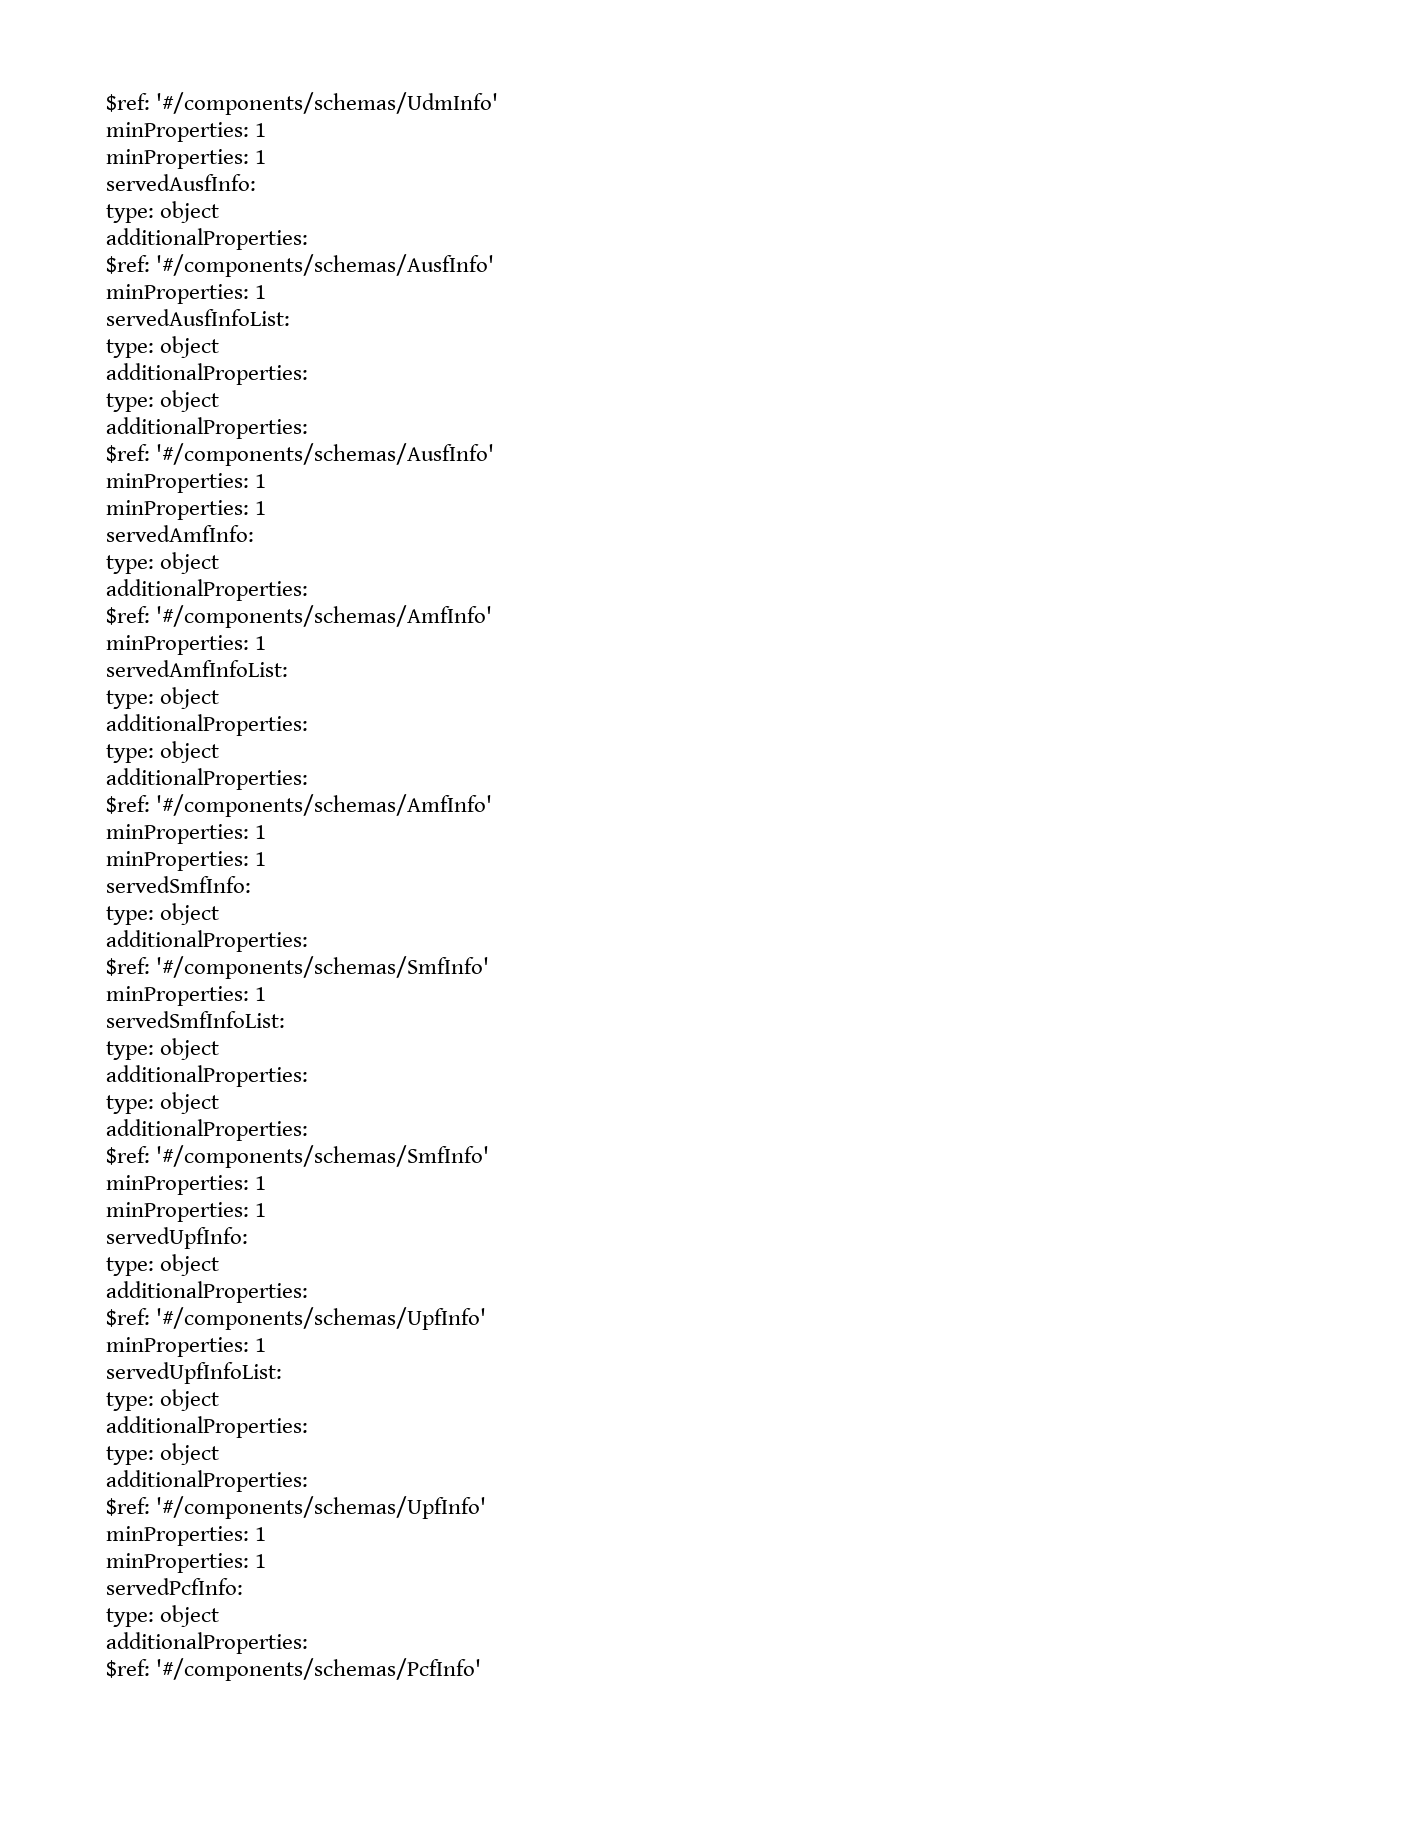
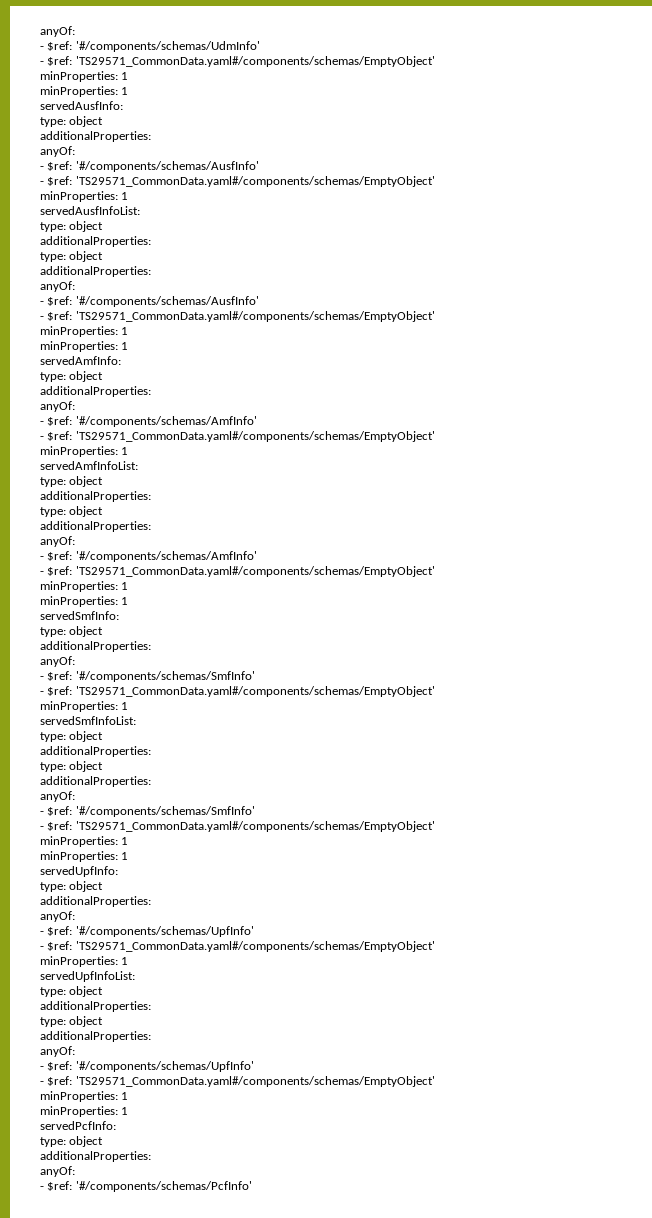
(106, 102) none -> [40,26,75,37] [40,46,44,50] anyOf: // -
(499, 103) none -> [40,56,435,67] // - $ref: 'TS29571_CommonData.yaml#/components/schemas/EmptyObject'
[106,254,495,277] $ref: '#/components/schemas/AusfInfo' -> [40,146,75,157] [40,161,259,172] [40,176,435,187] anyOf: // - $ref: '#/components/schemas/AusfInfo' // - $ref: 'TS29571_CommonData.yaml#/components/schemas/EmptyObject'
[106,443,495,466] $ref: '#/components/schemas/AusfInfo' -> [40,281,75,292] [40,296,259,307] [40,311,435,322] anyOf: // - $ref: '#/components/schemas/AusfInfo' // - $ref: 'TS29571_CommonData.yaml#/components/schemas/EmptyObject'
[106,605,493,628] $ref: '#/components/schemas/AmfInfo' -> [40,401,75,412] [40,416,257,427] [40,431,435,442] anyOf: // - $ref: '#/components/schemas/AmfInfo' // - $ref: 'TS29571_CommonData.yaml#/components/schemas/EmptyObject'
[106,794,493,817] $ref: '#/components/schemas/AmfInfo' -> [40,536,75,547] [40,551,257,562] [40,566,435,577] anyOf: // - $ref: '#/components/schemas/AmfInfo' // - $ref: 'TS29571_CommonData.yaml#/components/schemas/EmptyObject'
[106,956,490,979] $ref: '#/components/schemas/SmfInfo' -> [40,656,75,667] [40,671,255,682] [40,686,435,697] anyOf: // - $ref: '#/components/schemas/SmfInfo' // - $ref: 'TS29571_CommonData.yaml#/components/schemas/EmptyObject'
[106,1145,490,1168] $ref: '#/components/schemas/SmfInfo' -> [40,791,75,802] [40,806,255,817] [40,821,435,832] anyOf: // - $ref: '#/components/schemas/SmfInfo' // - $ref: 'TS29571_CommonData.yaml#/components/schemas/EmptyObject'
[106,1307,487,1330] $ref: '#/components/schemas/UpfInfo' -> [40,911,75,922] [40,926,254,937] [40,941,435,952] anyOf: // - $ref: '#/components/schemas/UpfInfo' // - $ref: 'TS29571_CommonData.yaml#/components/schemas/EmptyObject'
[106,1496,487,1519] $ref: '#/components/schemas/UpfInfo' -> [40,1046,75,1057] [40,1061,254,1072] [40,1076,435,1087] anyOf: // - $ref: '#/components/schemas/UpfInfo' // - $ref: 'TS29571_CommonData.yaml#/components/schemas/EmptyObject'
(308, 1643) none -> [40,1166,75,1177] [40,1186,44,1190] anyOf: // -

